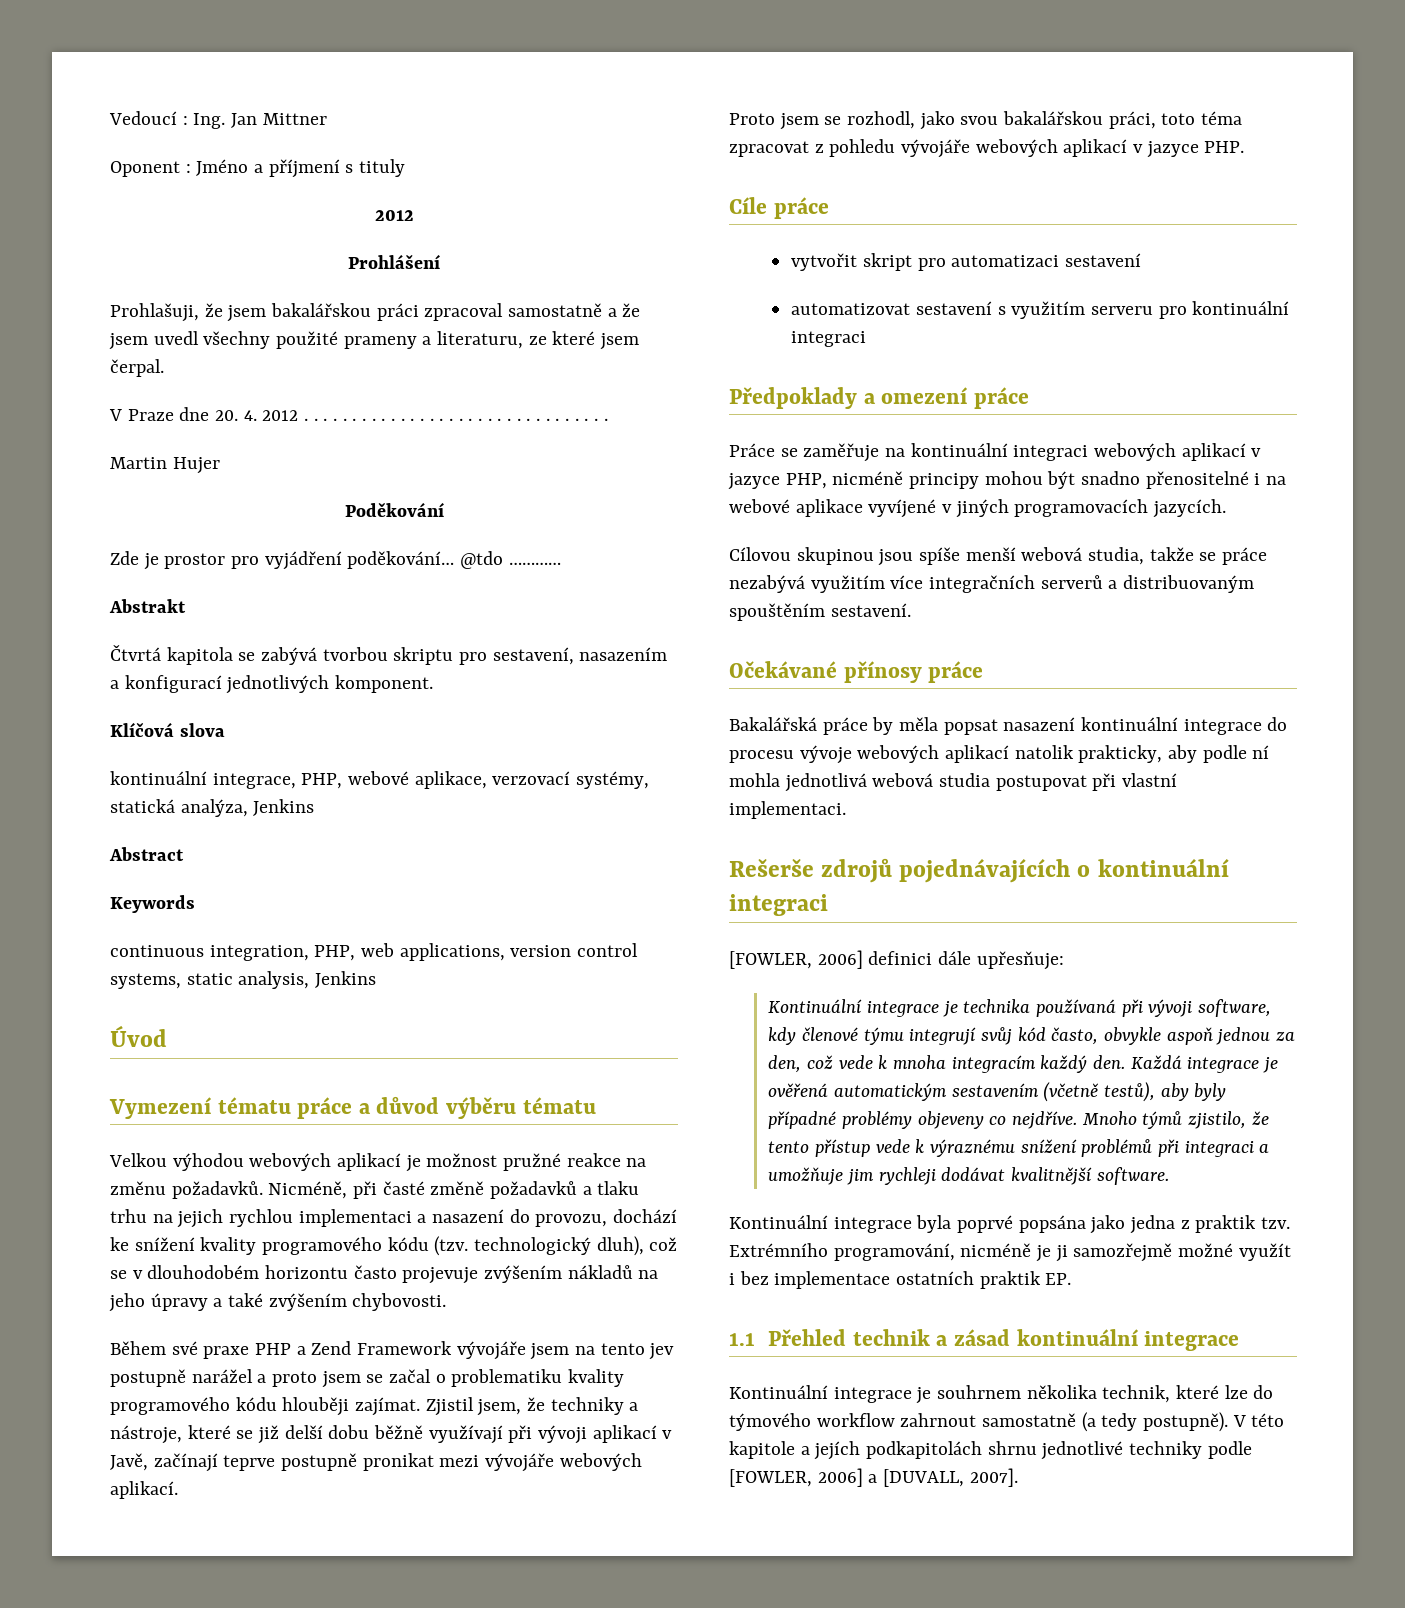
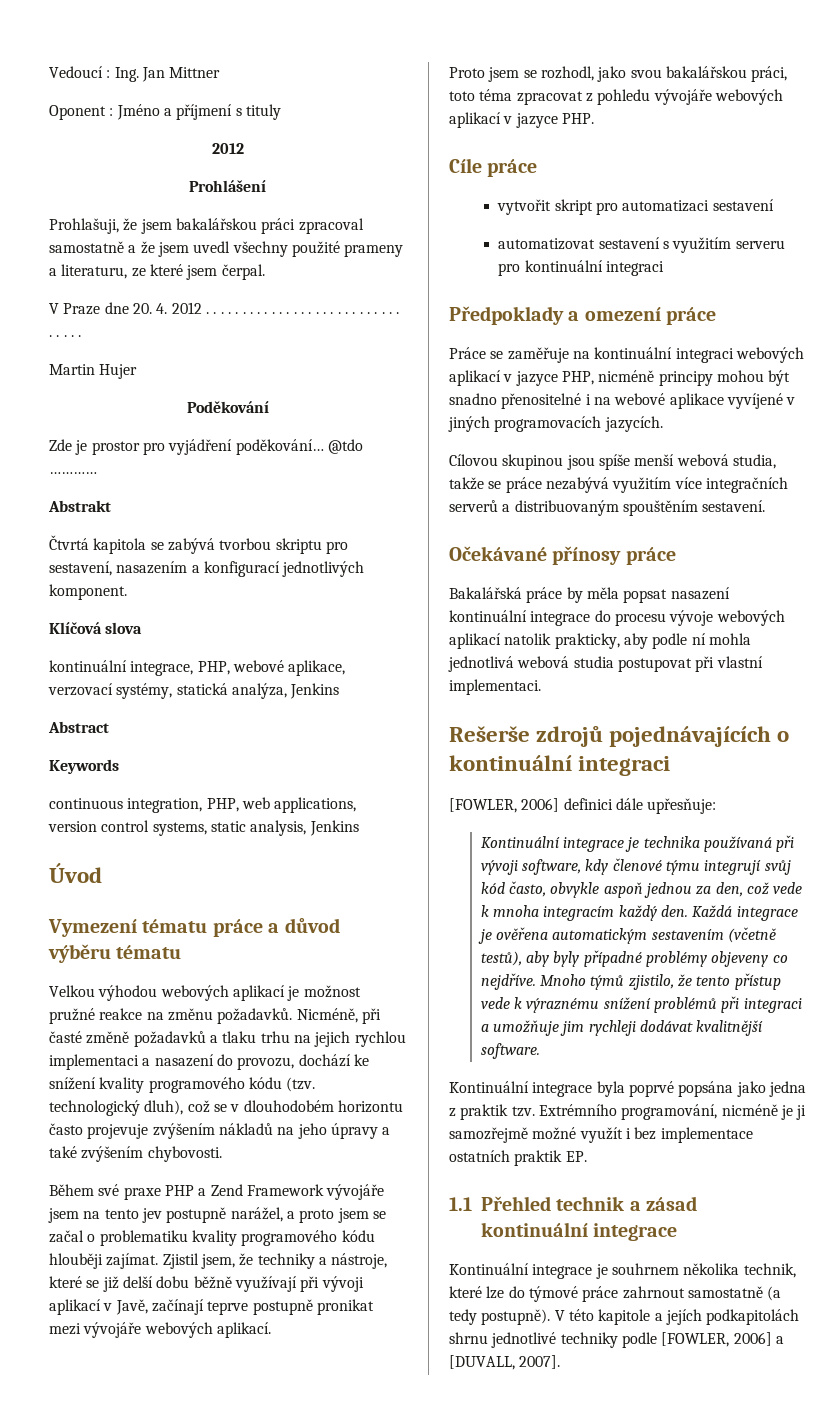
[191,1369,253,1383] narážel -> [230,1207,283,1222] narážel,
[768,1083,829,1097] ověřená -> [496,927,549,940] ověřena
[729,1413,895,1431] týmového workflow -> [528,1286,619,1302] týmové práce

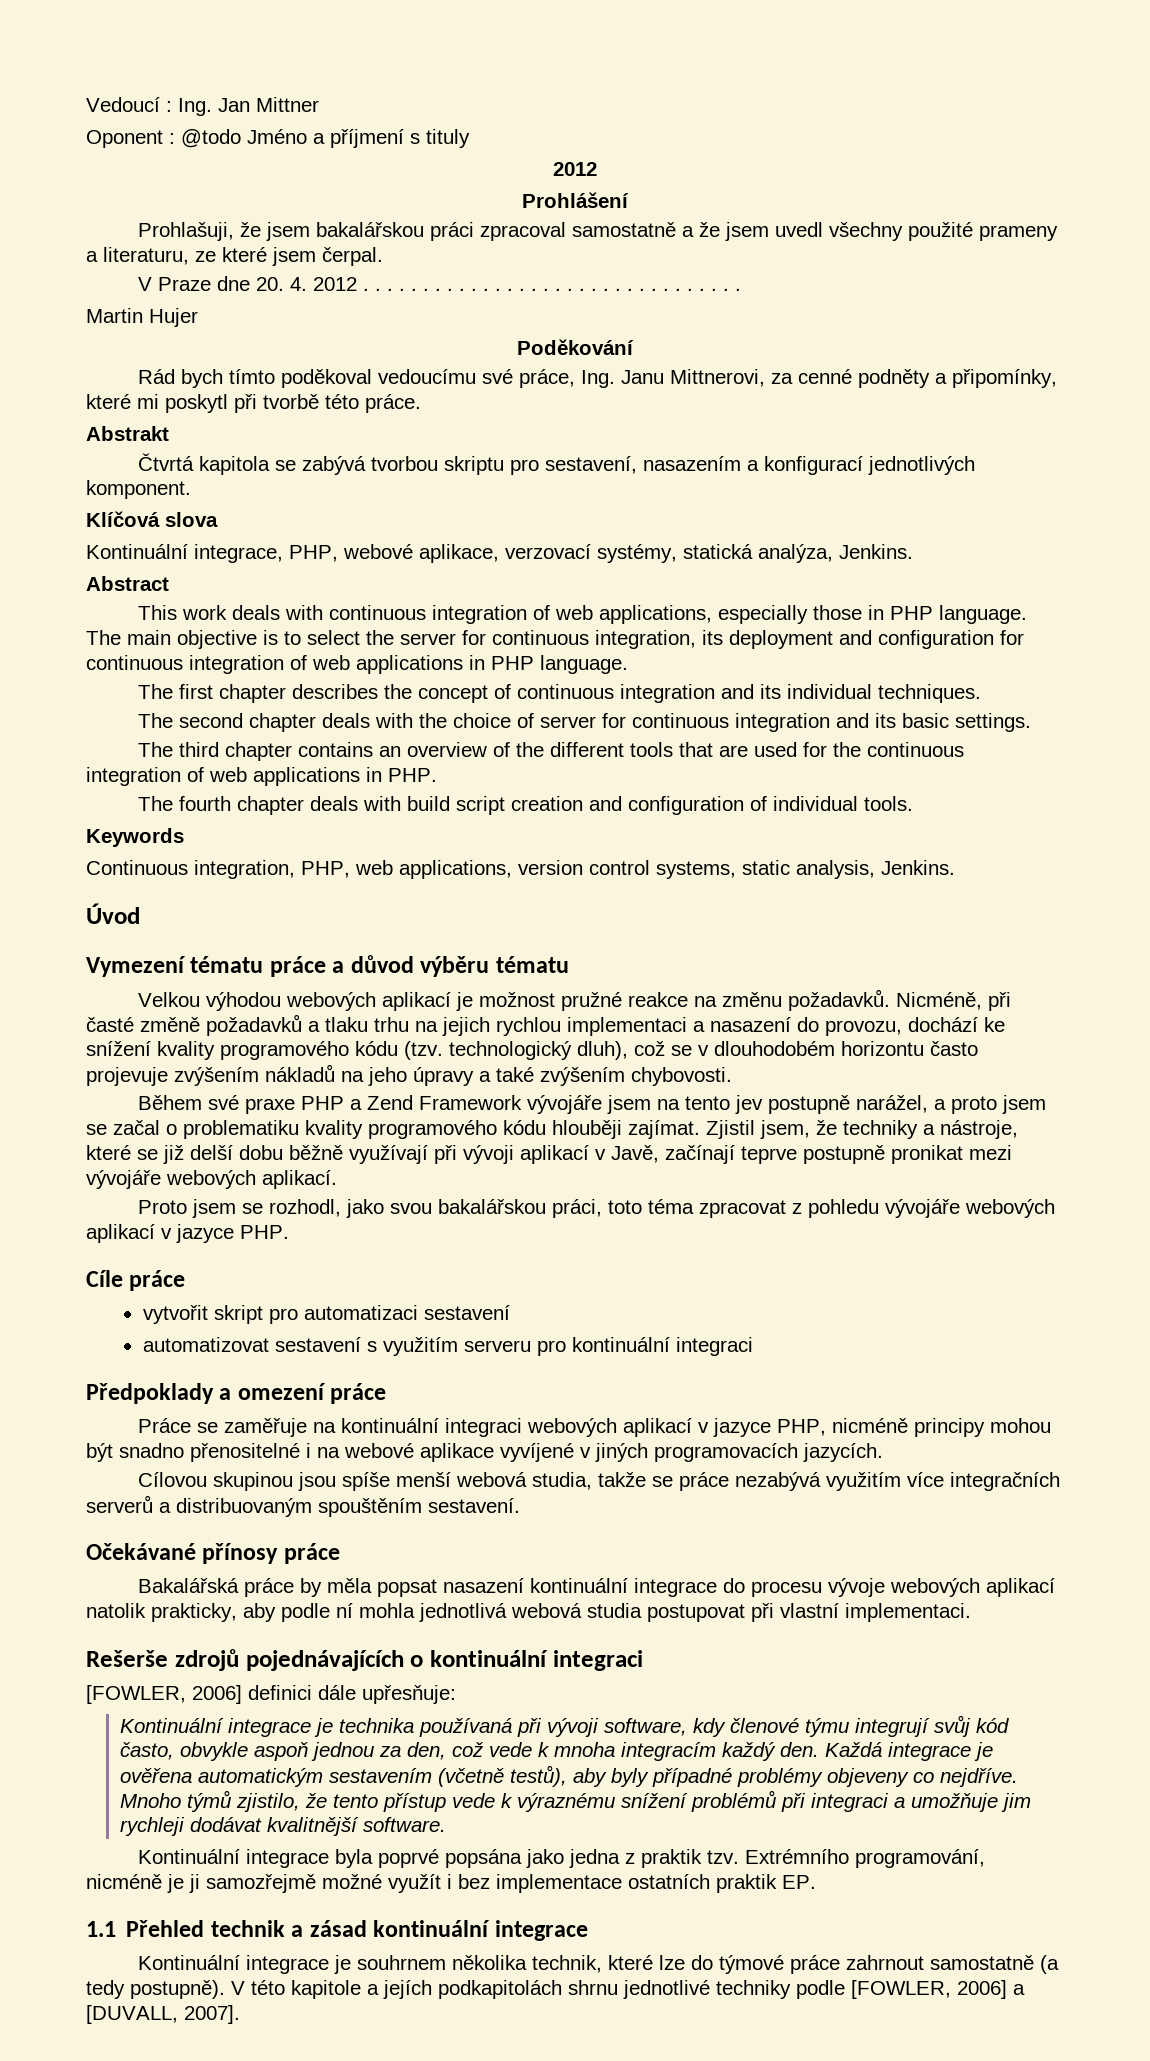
(114, 112) none -> [181,129,241,148] @todo
[49,439,363,455] [49,472,97,474] Zde je prostor pro vyjádření poděkování… @tdo ………… -> [138,369,1058,388] [86,394,421,413] Rád bych tímto poděkoval vedoucímu své práce, Ing. Janu Mittnerovi, za cenné podněty a připomínky, které mi poskytl při tvorbě této práce.
[49,660,127,672] kontinuální -> [86,544,188,559] Kontinuální
[290,683,340,699] Jenkins -> [839,544,913,559] Jenkins.
(109, 727) none -> [138,605,1028,624] [86,630,1024,649] [86,655,628,674] [138,684,982,703] [138,713,1032,732] [138,742,965,761] [86,767,437,786] [138,796,914,815] // This work deals with continuous integration of web applications, especially those in PHP language. The main objective is to select the server for continuous integration, its deployment and configuration for continuous integration of web applications in PHP language. // The first chapter describes the concept of continuous integration and its individual techniques. // The second chapter deals with the choice of server for continuous integration and its basic settings. // The third chapter contains an overview of the different tools that are used for the continuous integration of web applications in PHP. // The fourth chapter deals with build script creation and configuration of individual tools.
[49,798,123,809] continuous -> [86,860,188,875] Continuous
[309,820,359,836] Jenkins -> [881,860,955,875] Jenkins.

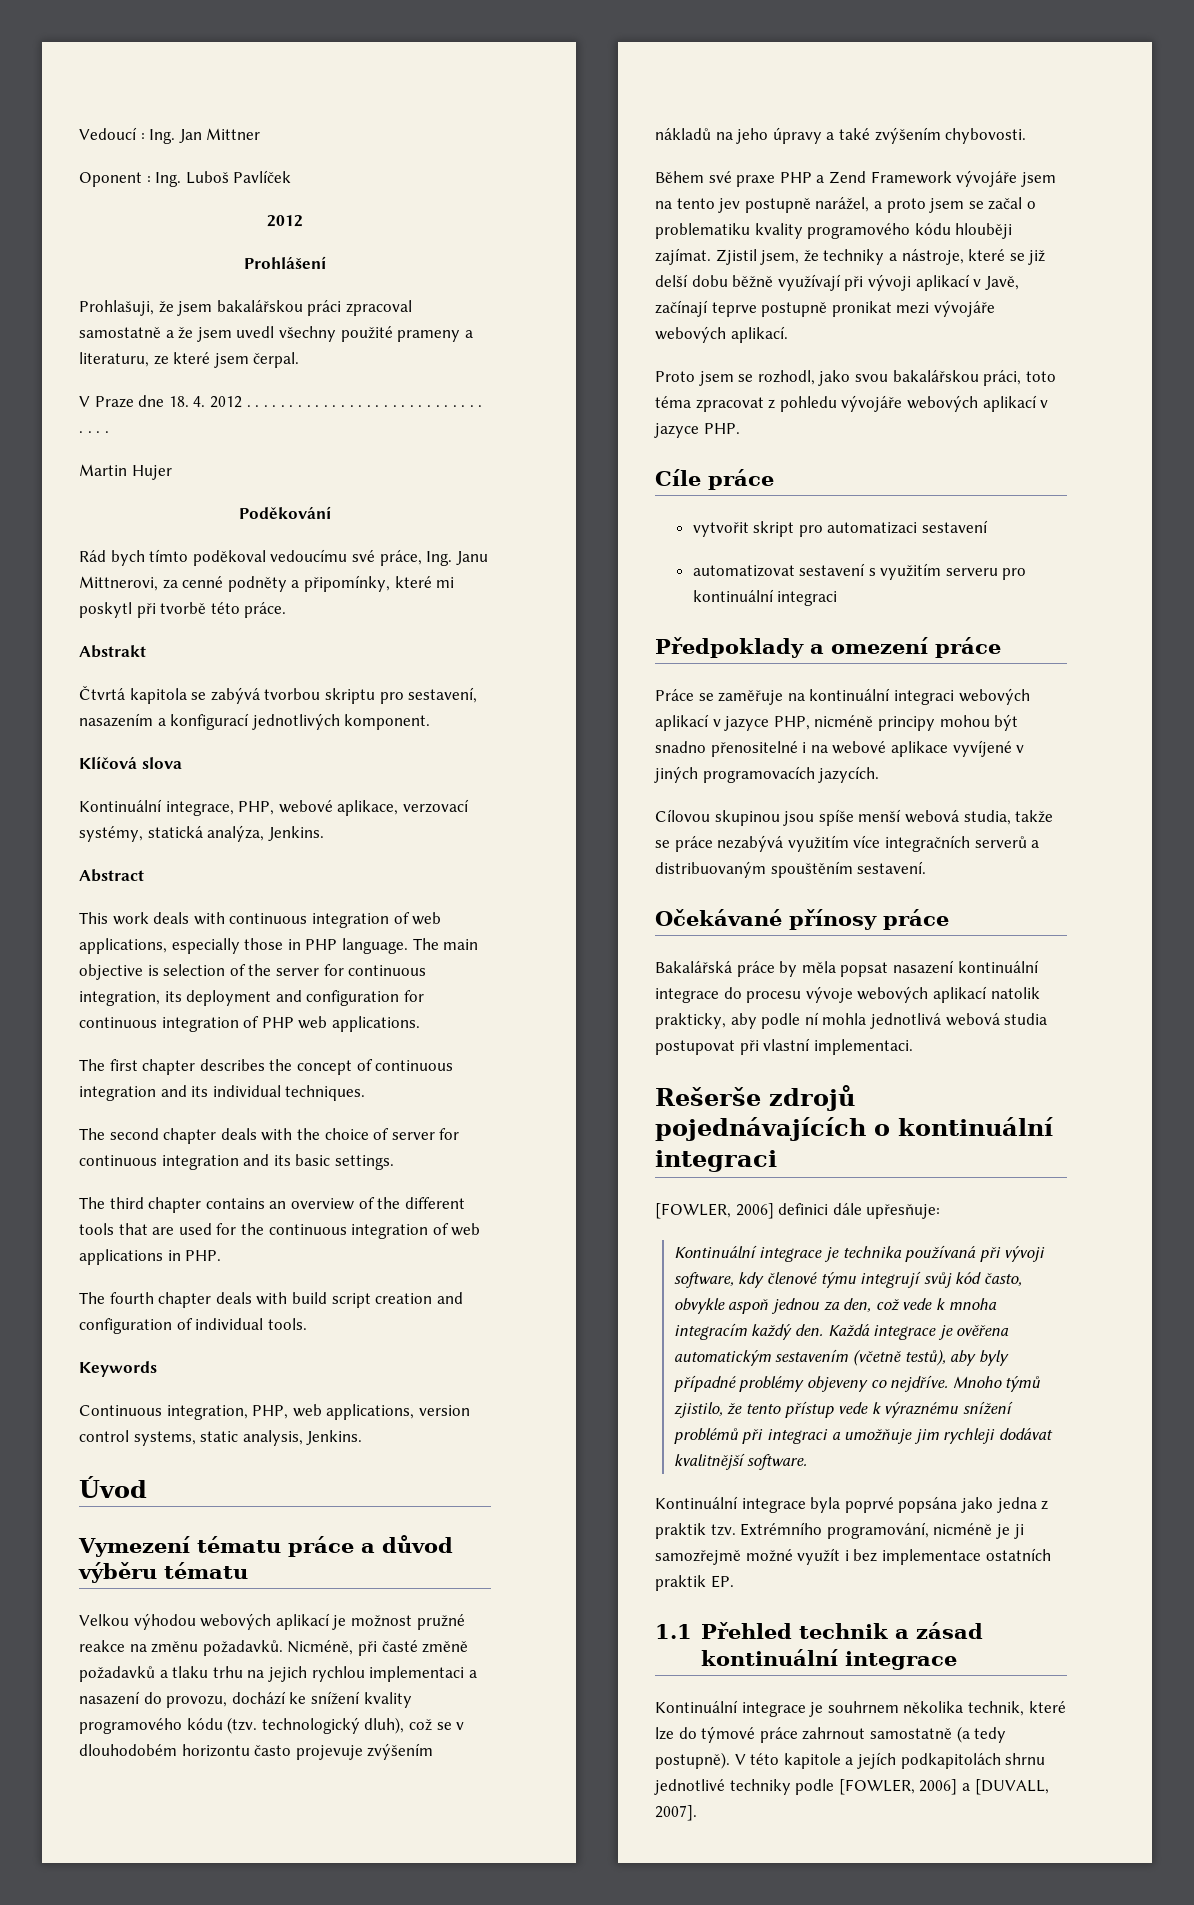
[181,129,470,148] @todo Jméno a příjmení s tituly -> [155,170,292,187] Ing. Luboš Pavlíček
[256,277,285,291] 20. -> [168,396,189,407] 18.
[284,630,360,645] to select -> [163,964,246,976] selection of
[312,655,628,674] web applications in PHP language. -> [261,1016,420,1032] PHP web applications.

